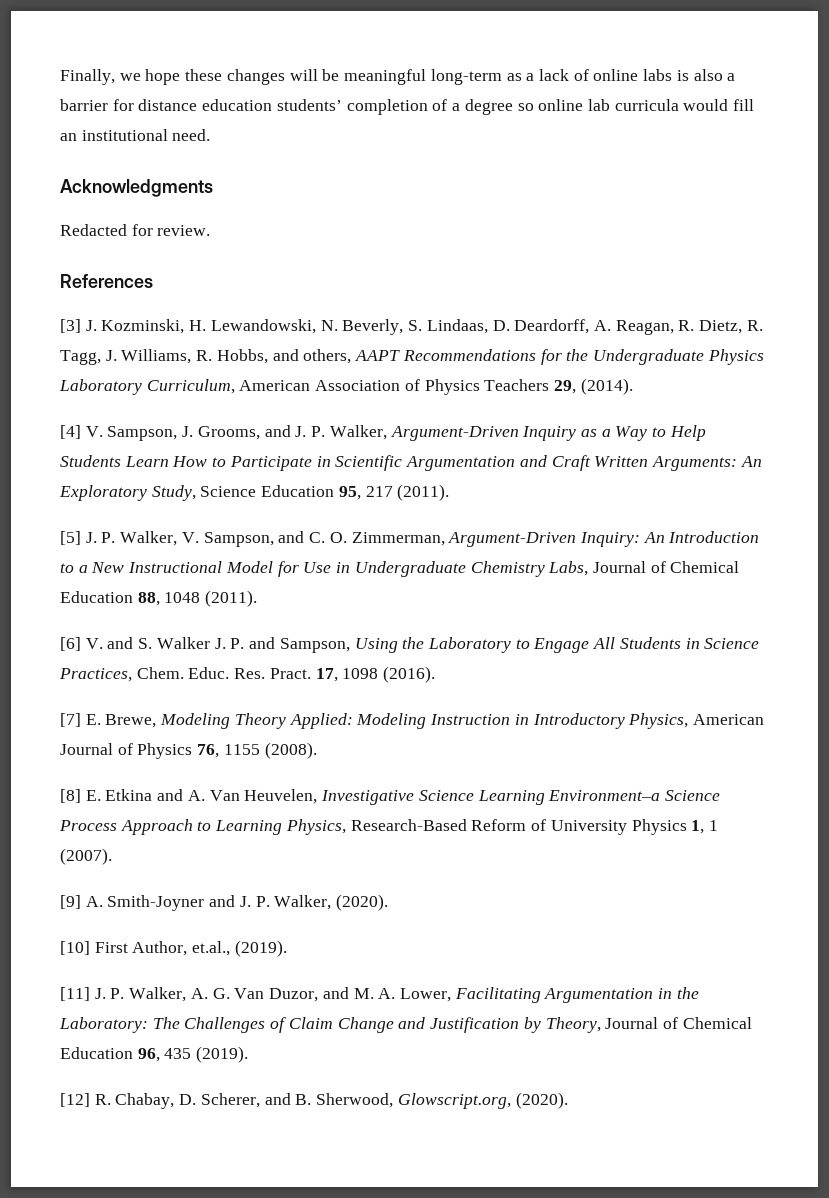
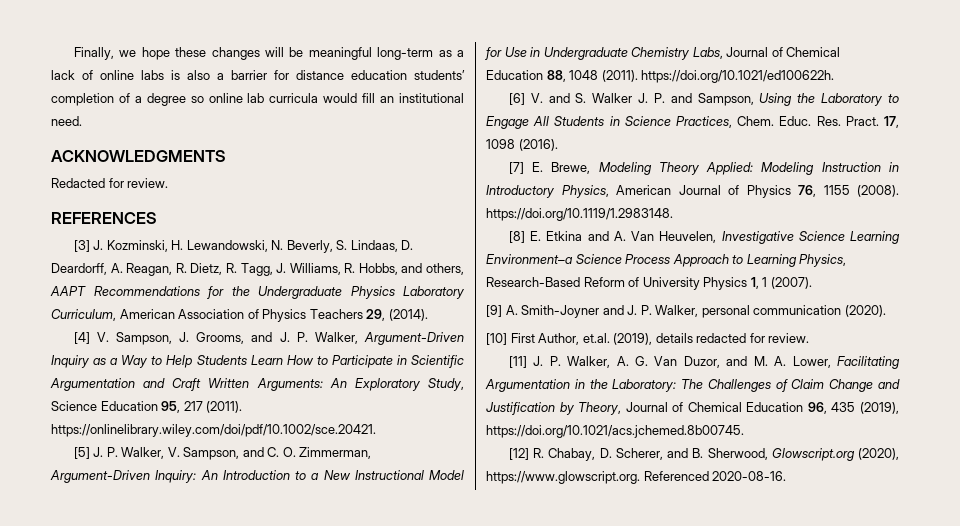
[60,179,213,197] Acknowledgments -> [51,150,226,162] ACKNOWLEDGMENTS
[60,274,153,288] References -> [51,212,157,224] REFERENCES
(450, 492) none -> [51,424,376,437] https://onlinelibrary.wiley.com/doi/pdf/10.1002/sce.20421.
(258, 598) none -> [641,70,835,83] https://doi.org/10.1021/ed100622h.
(317, 750) none -> [486,208,673,221] https://doi.org/10.1119/1.2983148.
(332, 902) none -> [701,305,842,318] personal communication
[192,940,287,957] et.al., (2019). -> [582,333,810,345] et.al. (2019), details redacted for review.
[196,1046,249,1063] (2019). -> [860,402,899,414] [486,425,744,438] (2019), https://doi.org/10.1021/acs.jchemed.8b00745.
[397,1092,568,1109] Glowscript.org, (2020). -> [771,448,899,461] [486,471,787,484] Glowscript.org (2020), https://www.glowscript.org. Referenced 2020-08-16.

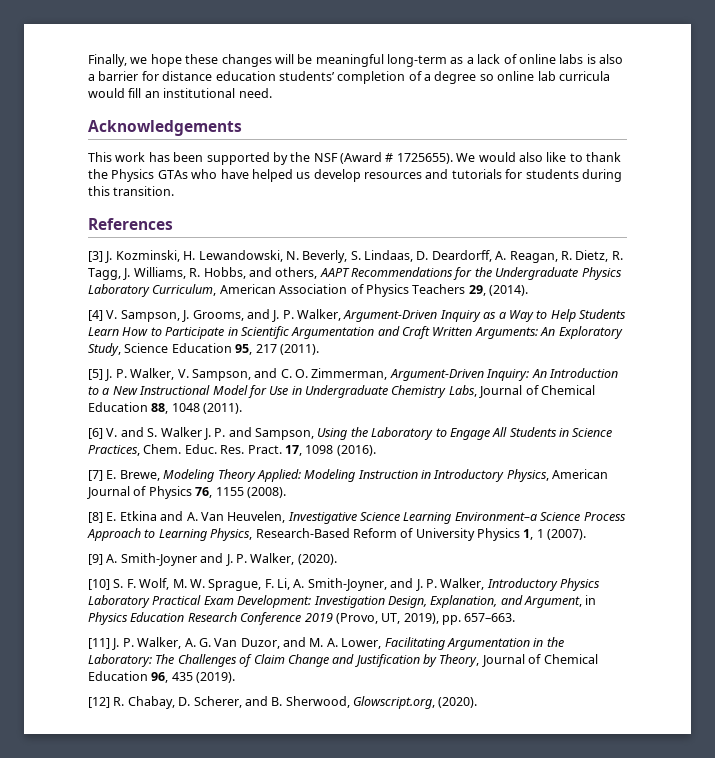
[51,150,226,162] [51,178,169,188] [51,212,157,224] ACKNOWLEDGMENTS // Redacted for review. // REFERENCES -> [88,120,242,136] [88,152,621,165] [88,169,622,182] [88,186,175,196] [88,218,173,230] Acknowledgements // This work has been supported by the NSF (Award # 1725655). We would also like to thank the Physics GTAs who have helped us develop resources and tutorials for students during this transition. // References
[51,424,376,437] https://onlinelibrary.wiley.com/doi/pdf/10.1002/sce.20421. -> (319, 349) none
[641,70,835,83] https://doi.org/10.1021/ed100622h. -> (243, 408) none
[486,208,673,221] https://doi.org/10.1119/1.2983148. -> (286, 492) none
[701,305,842,318] personal communication -> (295, 559) none
[510,333,810,345] First Author, et.al. (2019), details redacted for review. -> [113,578,600,591] [88,595,597,608] [88,612,516,625] S. F. Wolf, M. W. Sprague, F. Li, A. Smith-Joyner, and J. P. Walker, Introductory Physics Laboratory Practical Exam Development: Investigation Design, Explanation, and Argument, in Physics Education Research Conference 2019 (Provo, UT, 2019), pp. 657–663.
[860,402,899,414] [486,425,744,438] (2019), https://doi.org/10.1021/acs.jchemed.8b00745. -> [196,672,236,683] (2019).
[771,448,899,461] [486,471,787,484] Glowscript.org (2020), https://www.glowscript.org. Referenced 2020-08-16. -> [353,696,478,709] Glowscript.org, (2020).

